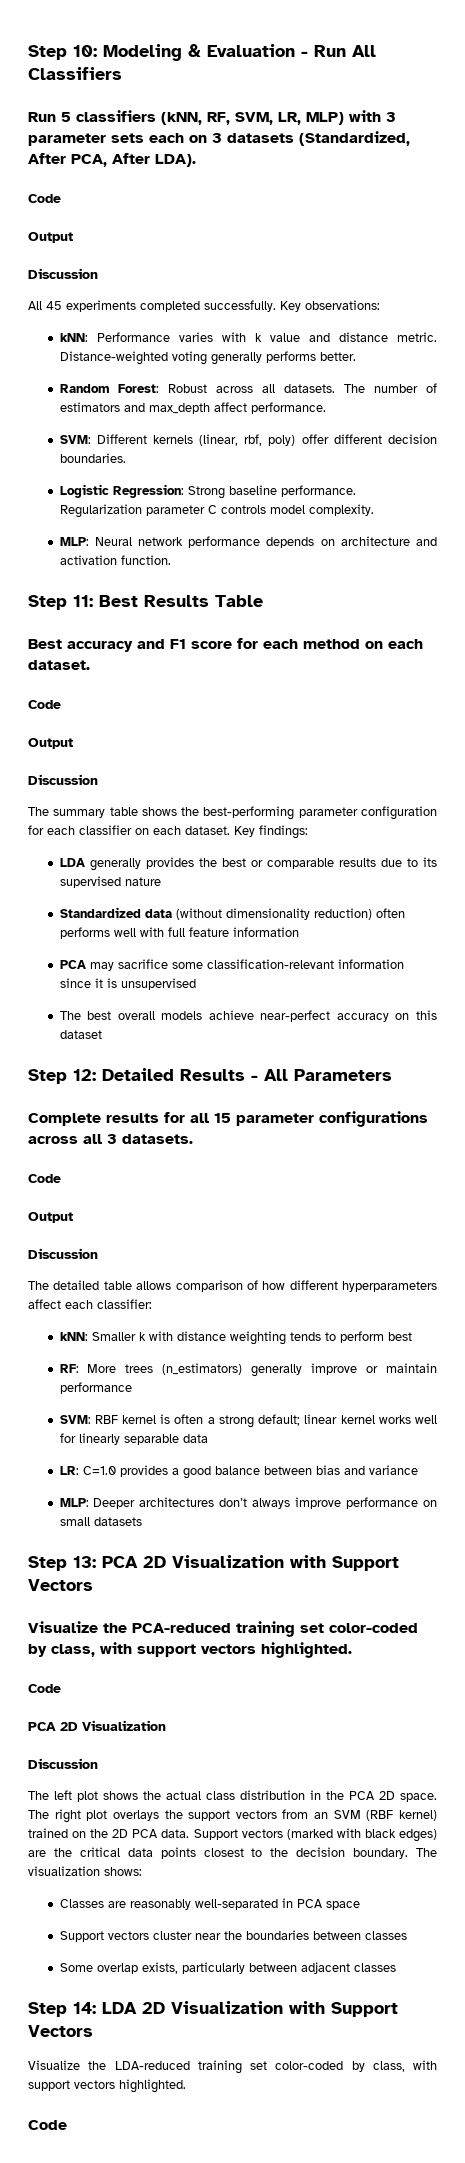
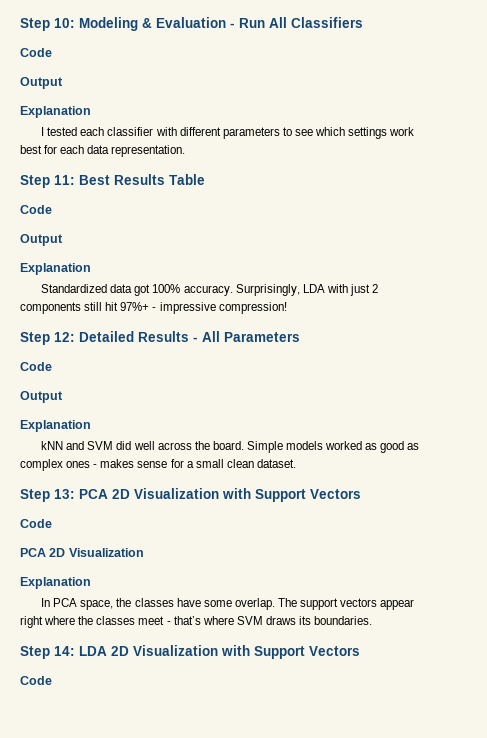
[28,110,396,125] [28,131,410,146] [28,153,196,167] [28,194,61,203] [28,232,73,243] [28,268,98,279] [28,300,380,312] [59,332,437,342] [59,351,356,365] [59,383,437,393] [59,402,326,414] [59,434,437,446] [59,453,126,463] [59,484,356,499] [59,504,374,518] [59,536,437,548] [59,555,171,565] Run 5 classifiers (kNN, RF, SVM, LR, MLP) with 3 parameter sets each on 3 datasets (Standardized, After PCA, After LDA). // Code // Output // Discussion // All 45 experiments completed successfully. Key observations: // kNN: Performance varies with k value and distance metric. Distance-weighted voting generally performs better. // Random Forest: Robust across all datasets. The number of estimators and max_depth affect performance. // SVM: Different kernels (linear, rbf, poly) offer different decision boundaries. // Logistic Regression: Strong baseline performance. Regularization parameter C controls model complexity. // MLP: Neural network performance depends on architecture and activation function. -> [20,48,52,57] [20,77,63,89] [20,106,91,118] [41,127,415,139] [20,145,186,157] Code // Output // Explanation // I tested each classifier with different parameters to see which settings work best for each data representation.
[28,638,423,652] [28,660,90,670] [28,700,61,709] [28,738,73,749] [28,774,98,785] [28,806,437,820] [28,825,308,839] [59,857,437,871] [59,876,161,888] [59,907,405,920] [59,927,299,939] [59,959,404,971] [59,978,196,990] [59,1010,437,1022] [59,1030,102,1039] Best accuracy and F1 score for each method on each dataset. // Code // Output // Discussion // The summary table shows the best-performing parameter configuration for each classifier on each dataset. Key findings: // LDA generally provides the best or comparable results due to its supervised nature // Standardized data (without dimensionality reduction) often performs well with full feature information // PCA may sacrifice some classification-relevant information since it is unsupervised // The best overall models achieve near-perfect accuracy on this dataset -> [20,205,52,214] [20,234,63,246] [20,263,91,275] [41,284,379,296] [20,302,287,314] Code // Output // Explanation // Standardized data got 100% accuracy. Surprisingly, LDA with just 2 components still hit 97%+ - impressive compression!
[28,1111,428,1127] [28,1134,193,1144] [28,1174,61,1183] [28,1212,73,1223] [28,1248,98,1259] [28,1280,437,1292] [28,1299,152,1309] [59,1331,412,1345] [59,1363,437,1377] [59,1382,132,1394] [59,1414,437,1428] [59,1433,208,1445] [59,1465,418,1479] [59,1497,437,1509] [59,1517,142,1526] Complete results for all 15 parameter configurations across all 3 datasets. // Code // Output // Discussion // The detailed table allows comparison of how different hyperparameters affect each classifier: // kNN: Smaller k with distance weighting tends to perform best // RF: More trees (n_estimators) generally improve or maintain performance // SVM: RBF kernel is often a strong default; linear kernel works well for linearly separable data // LR: C=1.0 provides a good balance between bias and variance // MLP: Deeper architectures don’t always improve performance on small datasets -> [20,362,52,371] [20,391,63,403] [20,420,91,432] [41,441,420,453] [20,459,296,471] Code // Output // Explanation // kNN and SVM did well across the board. Simple models worked as good as complex ones - makes sense for a small clean dataset.
[28,1621,418,1637] [28,1642,352,1658] [28,1684,61,1693] [28,1720,166,1731] [28,1758,98,1769] [28,1790,437,1802] [28,1809,437,1823] [28,1828,437,1842] [28,1847,437,1859] [28,1866,142,1876] [59,1898,360,1910] [59,1930,407,1942] [59,1962,396,1974] Visualize the PCA-reduced training set color-coded by class, with support vectors highlighted. // Code // PCA 2D Visualization // Discussion // The left plot shows the actual class distribution in the PCA 2D space. The right plot overlays the support vectors from an SVM (RBF kernel) trained on the 2D PCA data. Support vectors (marked with black edges) are the critical data points closest to the decision boundary. The visualization shows: // Classes are reasonably well-separated in PCA space // Support vectors cluster near the boundaries between classes // Some overlap exists, particularly between adjacent classes -> [20,519,52,528] [20,548,144,557] [20,577,91,589] [41,598,415,610] [20,616,373,628] Code // PCA 2D Visualization // Explanation // In PCA space, the classes have some overlap. The support vectors appear right where the classes meet - that’s where SVM draws its boundaries.
[28,2060,437,2074] [28,2079,186,2093] // Visualize the LDA-reduced training set color-coded by class, with support vectors highlighted. -> (360, 651) none

